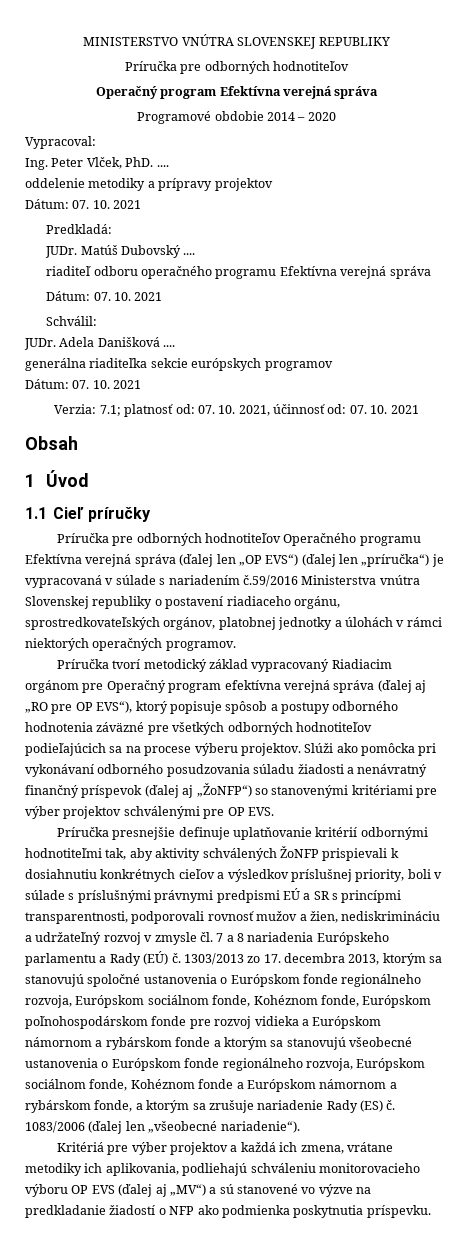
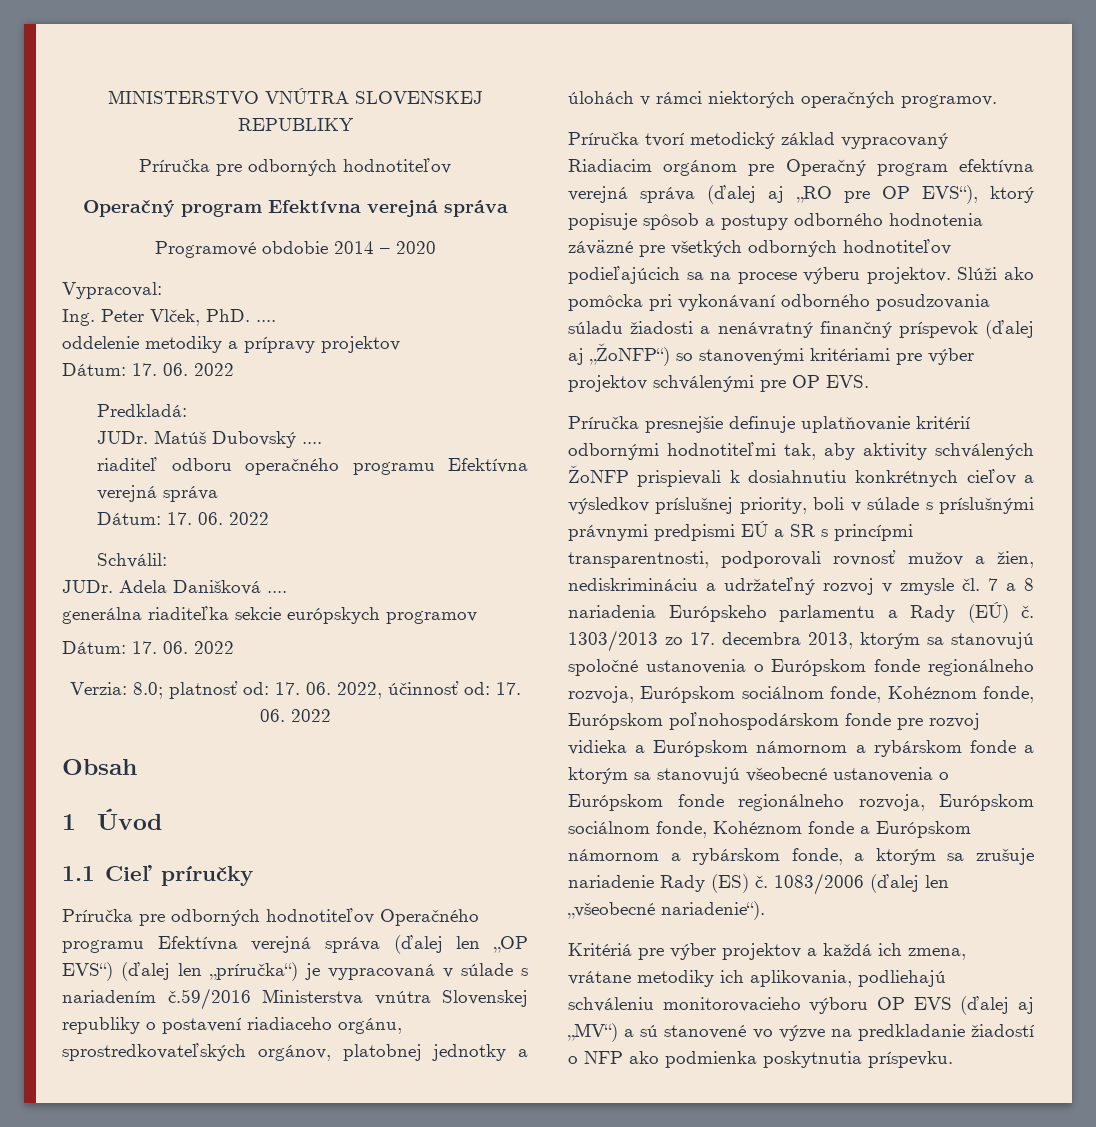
[72,200,142,209] 07. 10. 2021 -> [132,363,234,376] 17. 06. 2022
[93,292,163,301] 07. 10. 2021 -> [167,512,270,525] 17. 06. 2022
[72,380,142,389] 07. 10. 2021 -> [132,641,234,654] 17. 06. 2022
[99,405,121,416] 7.1; -> [132,682,163,699] 8.0;
[197,404,419,416] 07. 10. 2021, účinnosť od: 07. 10. 2021 -> [274,681,521,699] [259,709,331,722] 17. 06. 2022, účinnosť od: 17. 06. 2022

